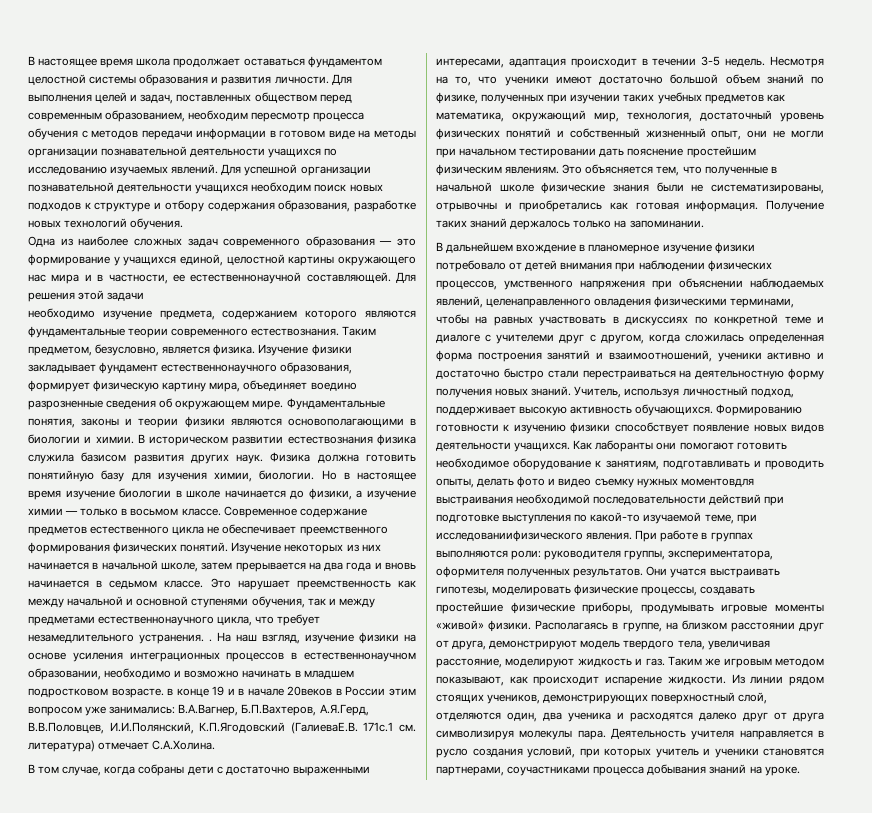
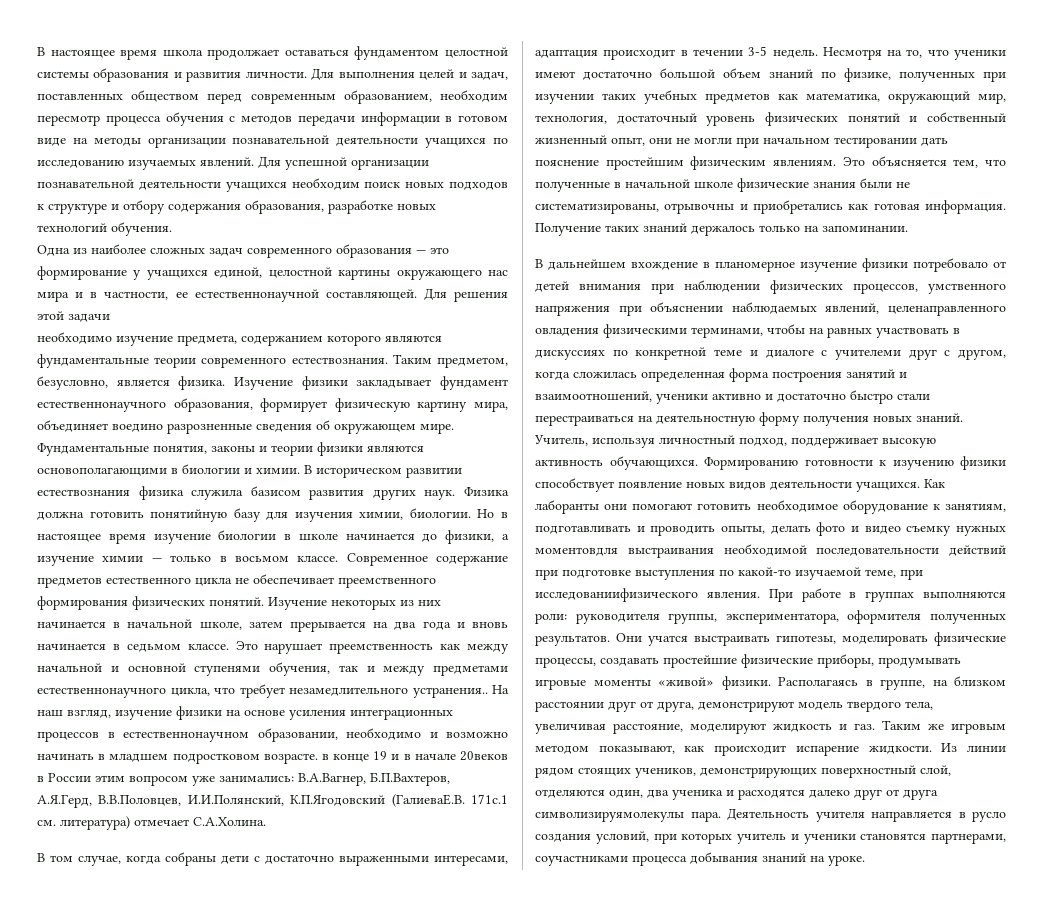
[139,634,212,644] устранения. . -> [412,687,488,698] устранения..
[436,730,573,740] символизируя молекулы -> [535,811,684,822] символизируямолекулы

